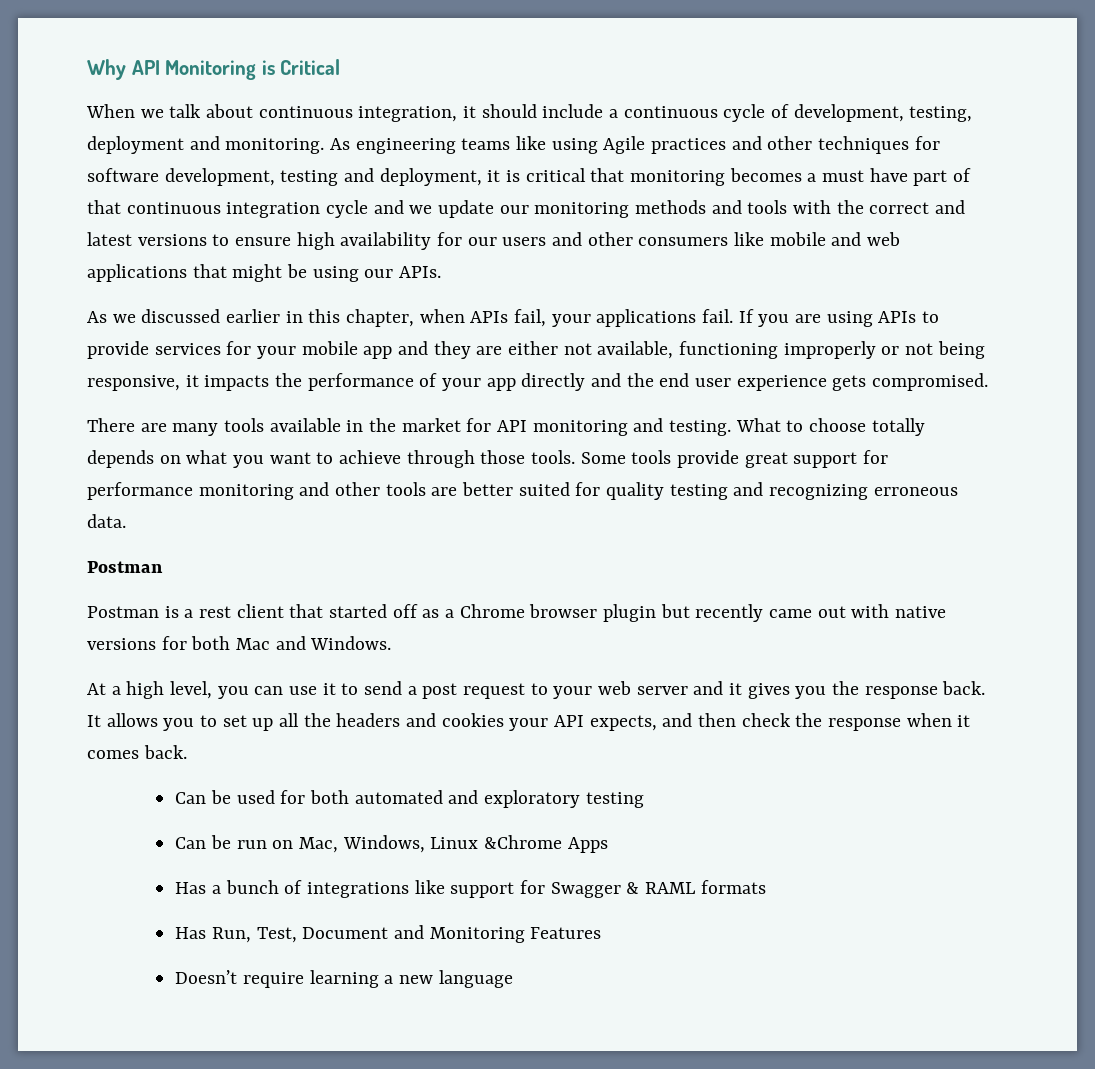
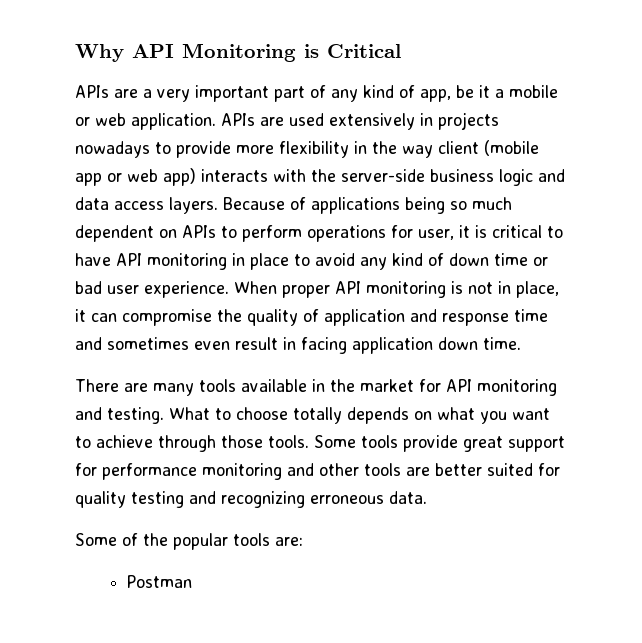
[86,104,973,122] [87,136,940,154] [87,168,972,186] [87,200,966,218] [87,232,901,250] [87,264,442,282] [87,309,940,327] [87,341,985,359] [87,373,989,391] When we talk about continuous integration, it should include a continuous cycle of development, testing, deployment and monitoring. As engineering teams like using Agile practices and other techniques for software development, testing and deployment, it is critical that monitoring becomes a must have part of that continuous integration cycle and we update our monitoring methods and tools with the correct and latest versions to ensure high availability for our users and other consumers like mobile and web applications that might be using our APIs. // As we discussed earlier in this chapter, when APIs fail, your applications fail. If you are using APIs to provide services for your mobile app and they are either not available, functioning improperly or not being responsive, it impacts the performance of your app directly and the end user experience gets compromised. -> [75,85,558,102] [75,112,499,130] [75,140,539,158] [75,168,565,186] [75,197,512,214] [75,225,563,242] [75,253,548,270] [75,281,559,298] [75,309,548,326] [75,337,521,354] APIs are a very important part of any kind of app, be it a mobile or web application. APIs are used extensively in projects nowadays to provide more flexibility in the way client (mobile app or web app) interacts with the server-side business logic and data access layers. Because of applications being so much dependent on APIs to perform operations for user, it is critical to have API monitoring in place to avoid any kind of down time or bad user experience. When proper API monitoring is not in place, it can compromise the quality of application and response time and sometimes even result in facing application down time.
[87,561,163,573] [87,604,947,622] [87,636,392,650] [87,681,986,699] [87,713,971,731] [87,745,187,759] [175,790,644,808] [175,835,608,853] [175,880,766,898] [175,925,602,943] [175,970,513,988] Postman // Postman is a rest client that started off as a Chrome browser plugin but recently came out with native versions for both Mac and Windows. // At a high level, you can use it to send a post request to your web server and it gives you the response back. It allows you to set up all the headers and cookies your API expects, and then check the response when it comes back. // Can be used for both automated and exploratory testing // Can be run on Mac, Windows, Linux &Chrome Apps // Has a bunch of integrations like support for Swagger & RAML formats // Has Run, Test, Document and Monitoring Features // Doesn’t require learning a new language -> [75,533,303,550] [126,575,193,588] Some of the popular tools are: // Postman

